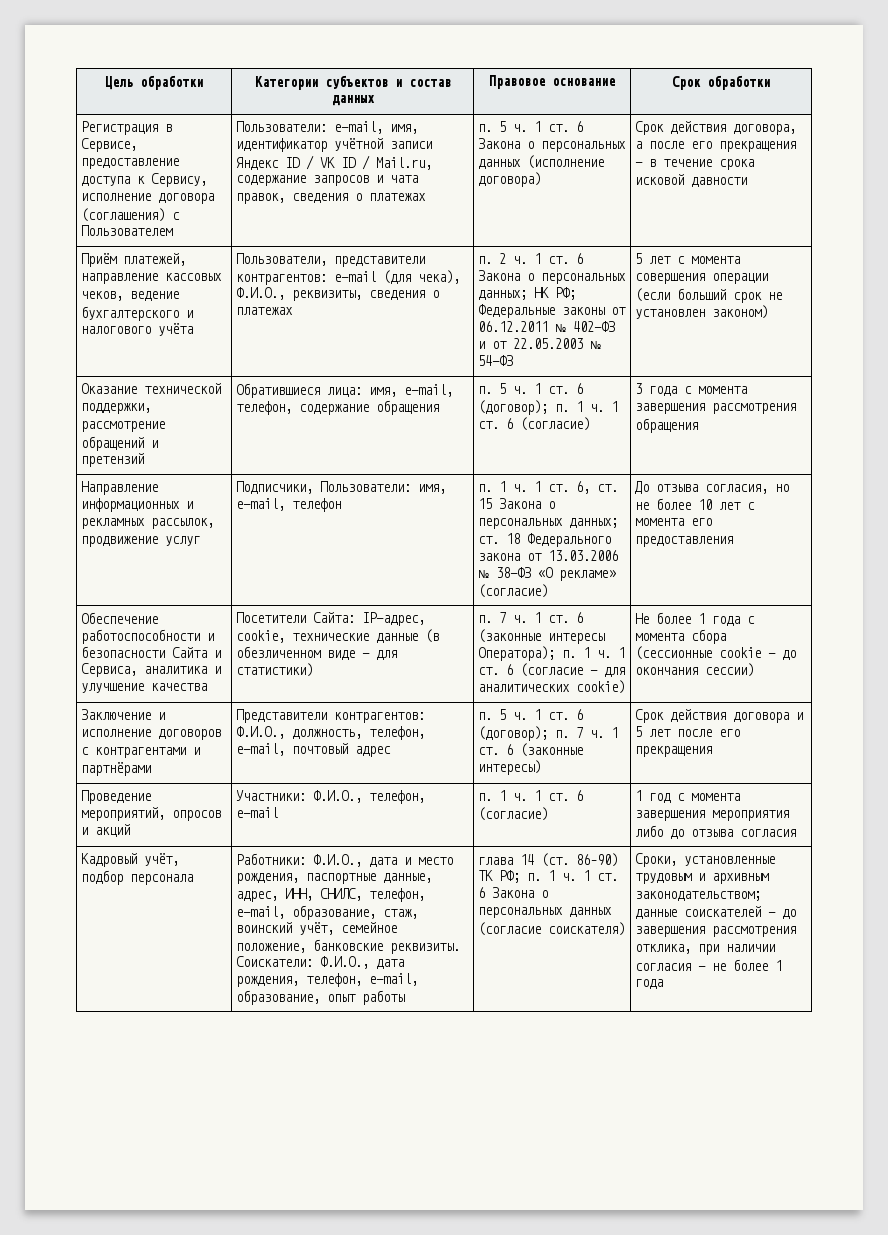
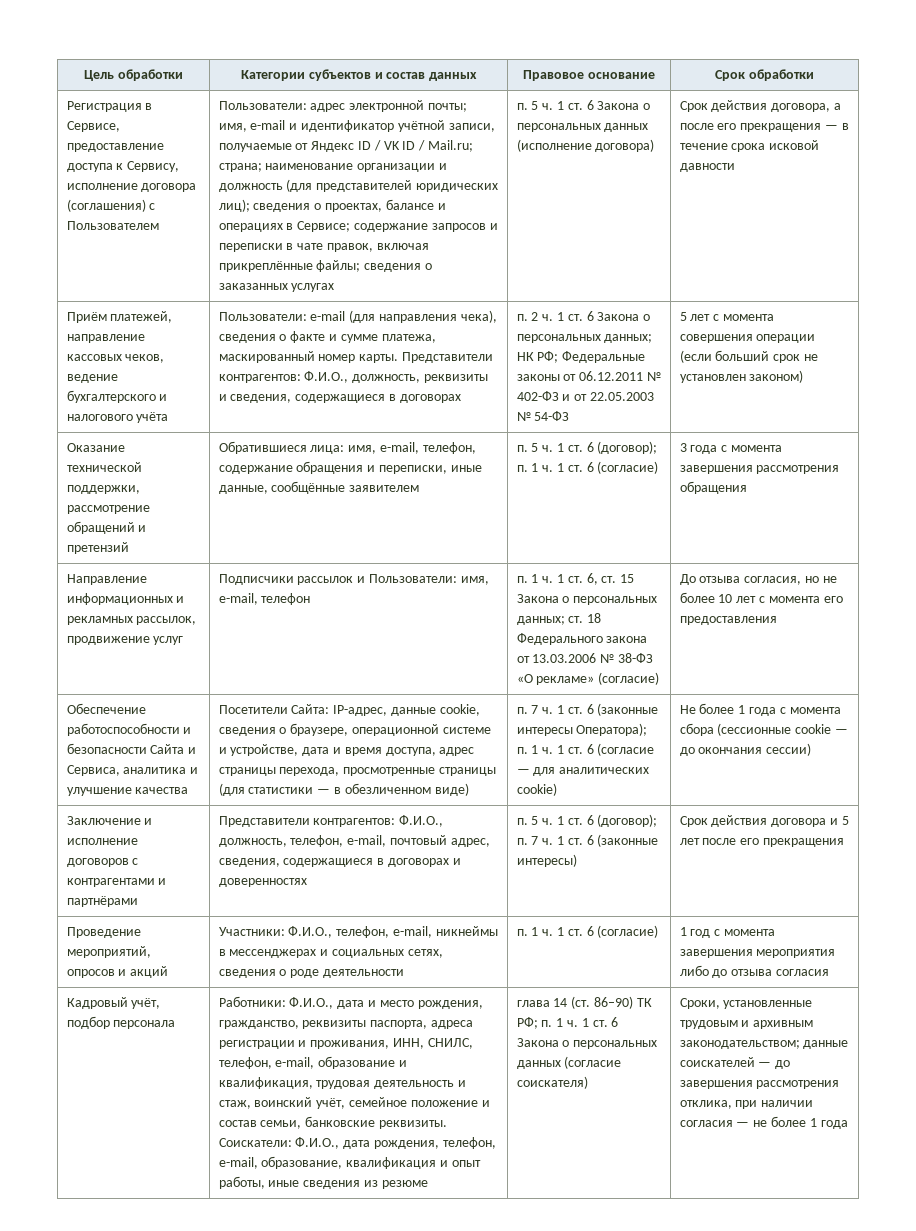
[333,121,418,134] [235,138,432,152] e-mail, имя, идентификатор учётной записи -> [310,100,468,112] [218,120,495,132] [218,143,309,152] адрес электронной почты; имя, e-mail и идентификатор учётной записи, получаемые от
[375,157,432,170] [235,175,418,186] [235,193,426,204] Mail.ru, содержание запросов и чата правок, сведения о платежах -> [427,140,473,152] [218,163,448,172] [218,179,499,192] [218,199,446,212] [218,221,498,232] [218,243,429,252] [218,260,433,272] [218,283,335,292] Mail.ru; страна; наименование организации и должность (для представителей юридических лиц); сведения о проектах, балансе и операциях в Сервисе; содержание запросов и переписки в чате правок, включая прикреплённые файлы; сведения о заказанных услугах
[235,253,425,267] [235,270,460,285] [235,287,439,301] [235,307,293,315] Пользователи, представители контрагентов: e-mail (для чека), Ф.И.О., реквизиты, сведения о платежах -> [218,310,497,323] [218,331,436,343] [218,351,494,363] [218,371,489,383] [218,394,461,403] Пользователи: e-mail (для направления чека), сведения о факте и сумме платежа, маскированный номер карты. Представители контрагентов: Ф.И.О., должность, реквизиты и сведения, содержащиеся в договорах
(439, 407) none -> [367,465,482,474] [218,481,420,494] и переписки, иные данные, сообщённые заявителем
[235,481,313,494] Подписчики, -> [218,574,366,585] Подписчики рассылок и
[235,629,439,643] [235,646,397,660] [235,663,313,677] cookie, технические данные (в обезличенном виде — для статистики) -> [391,704,480,716] [218,723,491,736] [218,744,475,756] [218,767,497,776] [218,783,469,796] данные cookie, сведения о браузере, операционной системе и устройстве, дата и время доступа, адрес страницы перехода, просмотренные страницы (для статистики — в обезличенном виде)
[354,746,391,757] адрес -> [450,838,490,847] [218,858,461,867] [218,878,307,887] адрес, сведения, содержащиеся в договорах и доверенностях
[235,807,278,818] e-mail -> [393,926,498,938] [218,949,443,958] [218,969,405,978] e-mail, никнеймы в мессенджерах и социальных сетях, сведения о роде деятельности
[305,873,432,884] [235,888,425,902] [235,905,418,920] [235,922,397,935] [235,943,306,953] паспортные данные, адрес, ИНН, СНИЛС, телефон, e-mail, образование, стаж, воинский учёт, семейное положение, -> [218,1020,474,1029] [218,1038,473,1049] [218,1056,408,1069] [218,1077,467,1089] [218,1097,490,1109] [218,1120,302,1129] гражданство, реквизиты паспорта, адреса регистрации и проживания, ИНН, СНИЛС, телефон, e-mail, образование и квалификация, трудовая деятельность и стаж, воинский учёт, семейное положение и состав семьи,
[326,990,405,1005] опыт работы -> [346,1157,481,1169] [218,1176,428,1189] квалификация и опыт работы, иные сведения из резюме

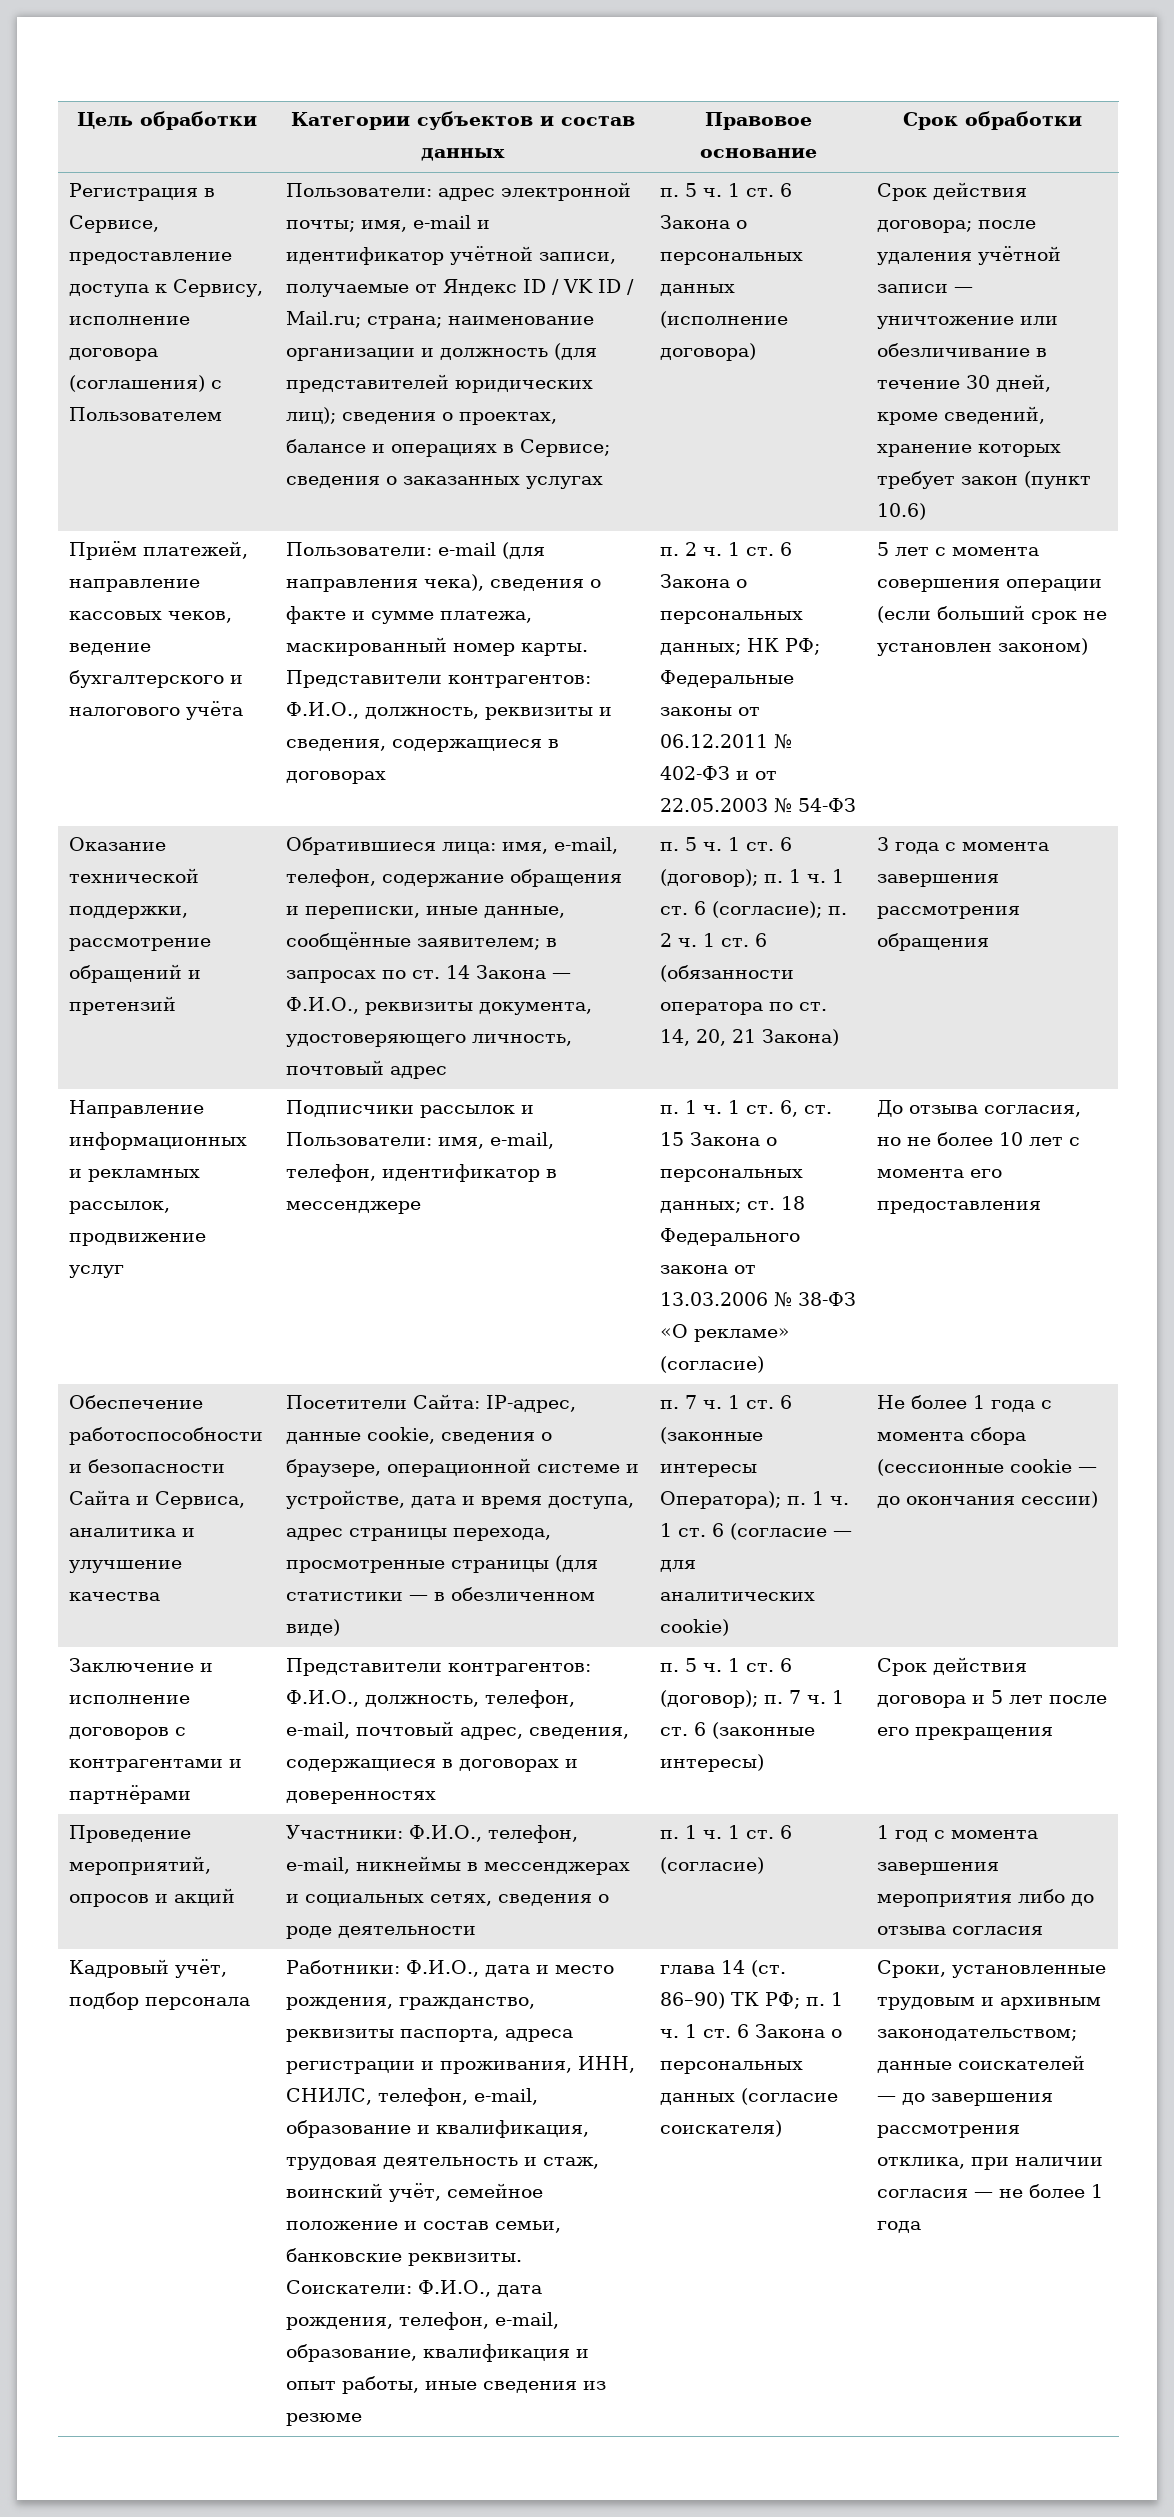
[354,223,498,232] [218,243,429,252] [218,260,361,272] содержание запросов и переписки в чате правок, включая прикреплённые файлы; -> (610, 448) none
[771,103,842,112] [679,123,849,132] [679,140,820,152] [679,163,735,172] договора, а после его прекращения — в течение срока исковой давности -> [876,220,1036,233] [876,246,1061,265] [876,284,973,293] [876,316,1058,329] [876,343,1047,357] [876,374,1051,392] [876,406,1045,425] [876,444,1061,457] [876,471,1091,489] [876,503,926,520] договора; после удаления учётной записи — уничтожение или обезличивание в течение 30 дней, кроме сведений, хранение которых требует закон (пункт 10.6)
[349,485,420,492] заявителем -> [416,938,557,950] [285,965,571,983] [285,997,592,1015] [285,1034,572,1047] [285,1060,447,1079] заявителем; в запросах по ст. 14 Закона — Ф.И.О., реквизиты документа, удостоверяющего личность, почтовый адрес
[597,461,659,474] (согласие) -> [711,901,847,918] [659,933,767,947] [659,965,794,982] [659,1002,827,1015] [659,1029,839,1046] (согласие); п. 2 ч. 1 ст. 6 (обязанности оператора по ст. 14, 20, 21 Закона)
[261,593,311,605] телефон -> [285,1164,557,1182] [285,1201,421,1214] телефон, идентификатор в мессенджере

